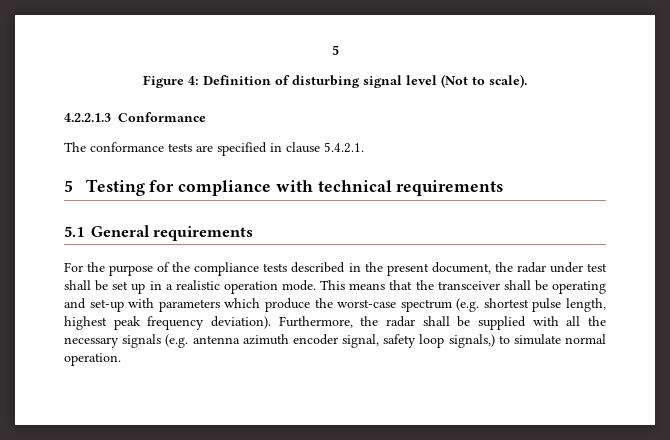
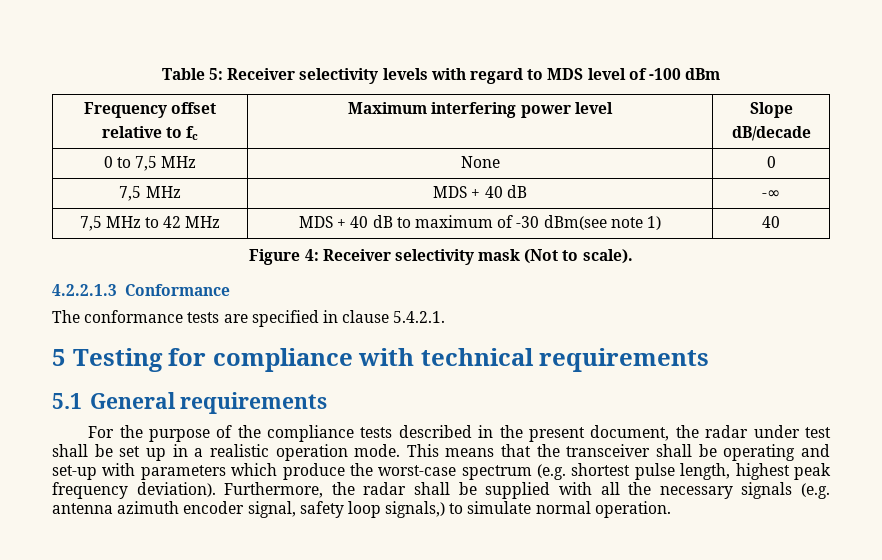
[331,45,339,55] [143,75,437,88] 5 // Figure 4: Definition of disturbing signal level -> [161,68,721,84] [83,102,217,118] [101,126,199,140] [348,102,613,118] [749,102,793,118] [731,126,811,141] [103,156,197,171] [460,156,500,168] [766,156,776,168] [119,186,181,201] [433,185,527,198] [762,190,780,198] [79,216,221,231] [299,215,661,230] [762,216,780,228] [249,249,521,265] Table 5: Receiver selectivity levels with regard to MDS level of -100 dBm // Frequency offset // relative to fc | Maximum interfering power level | Slope // dB/decade // 0 to 7,5 MHz | None | 0 // 7,5 MHz | MDS + 40 dB | -∞ // 7,5 MHz to 42 MHz | MDS + 40 dB to maximum of -30 dBm(see note 1) | 40 // Figure 4: Receiver selectivity mask

